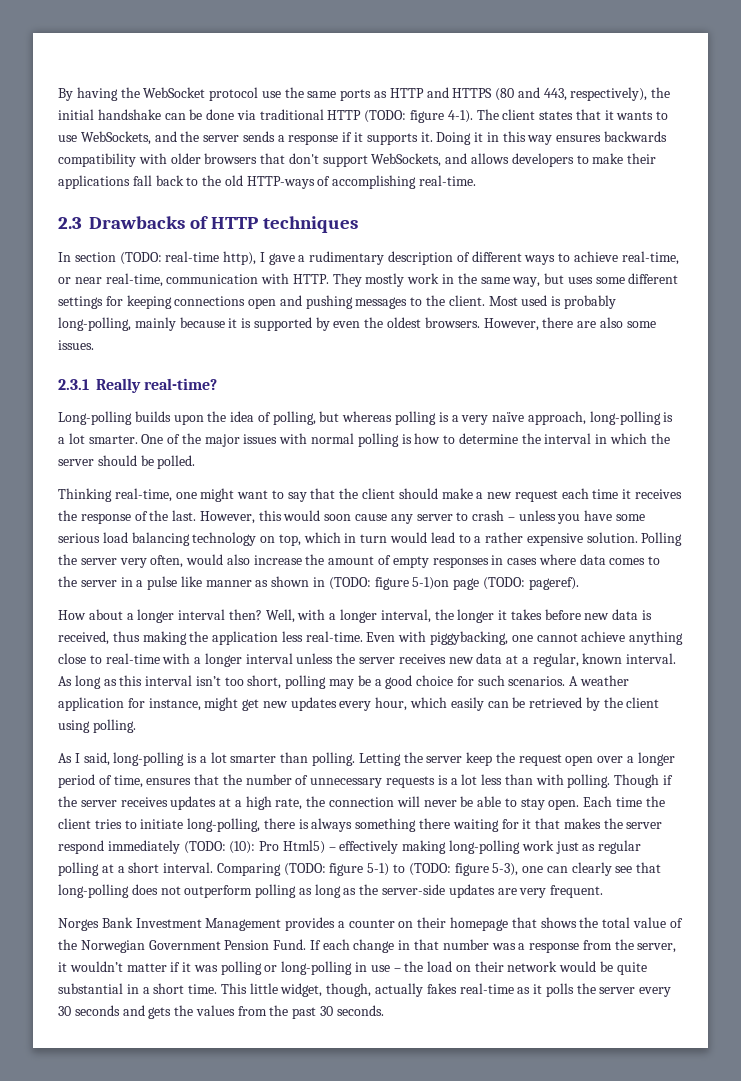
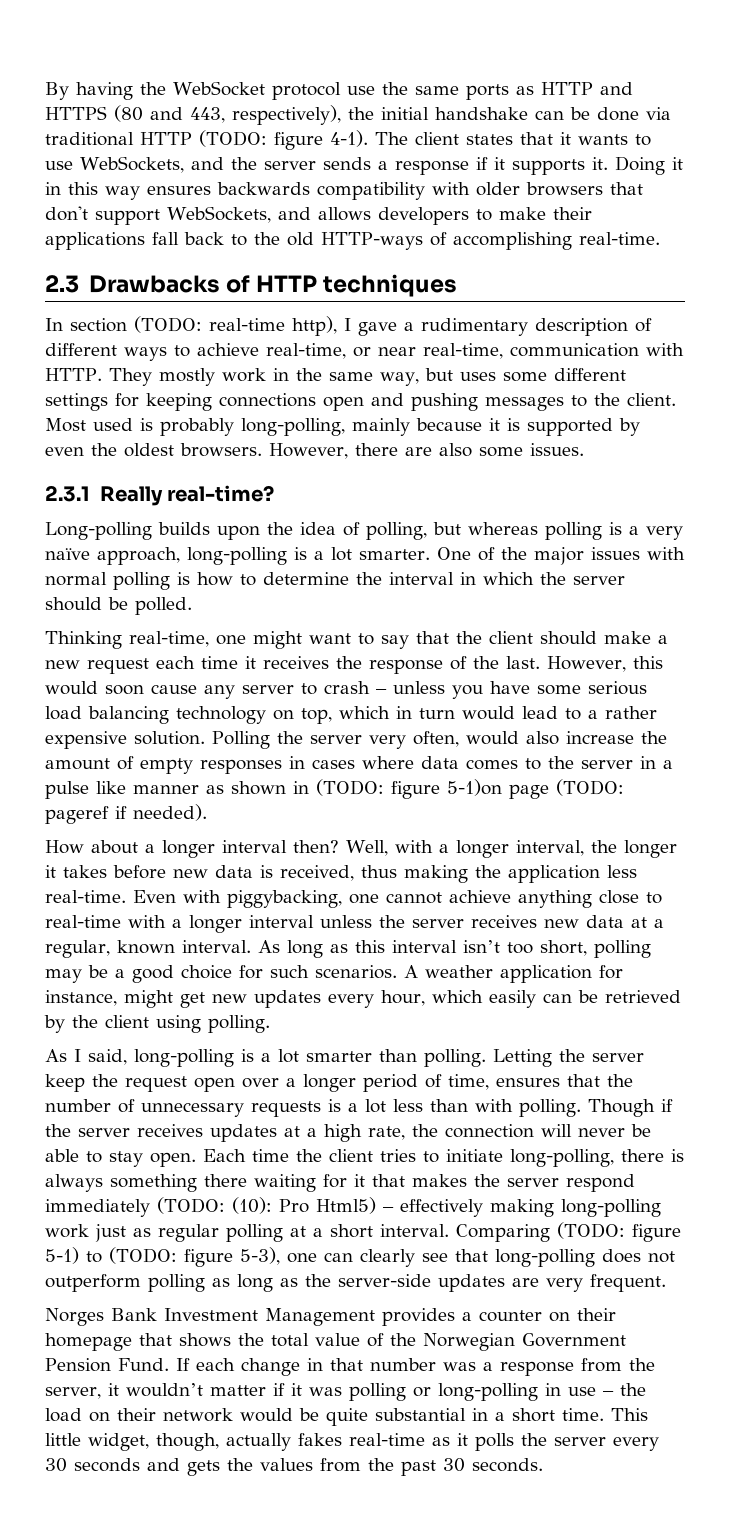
[528,577,579,590] pageref). -> [45,804,207,824] pageref if needed).

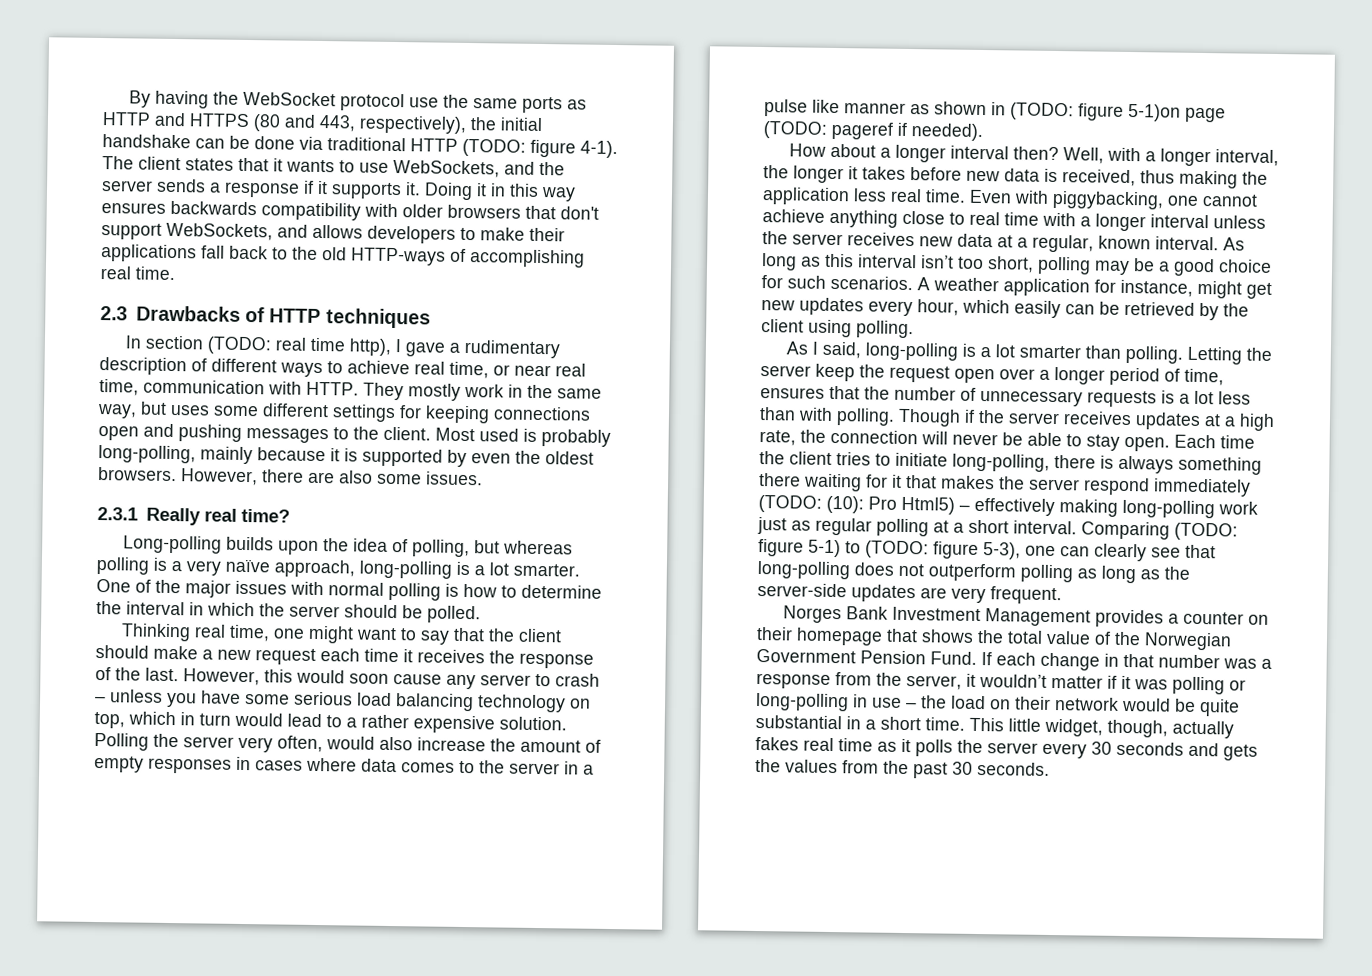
[579,232,660,245] real-time. -> [100,266,175,281] real time.
[209,318,285,331] real-time -> [274,337,346,352] real time
[266,343,503,359] real-time, or near real-time, -> [414,361,586,379] [99,379,139,396] real time, or near real time,
[166,485,274,502] real-time? -> [203,508,290,523] real time?
[129,631,209,647] real-time, -> [193,624,270,642] real time,
[45,890,126,903] real-time. -> [890,188,966,203] real time.
[45,915,121,928] real-time -> [969,211,1039,226] real time
[349,1433,425,1446] real-time -> [803,737,873,752] real time

